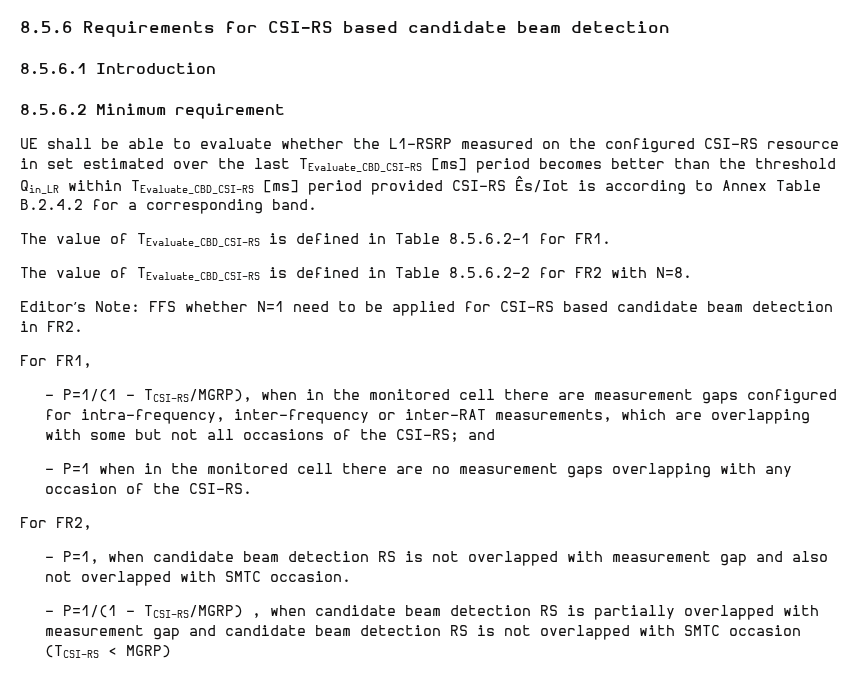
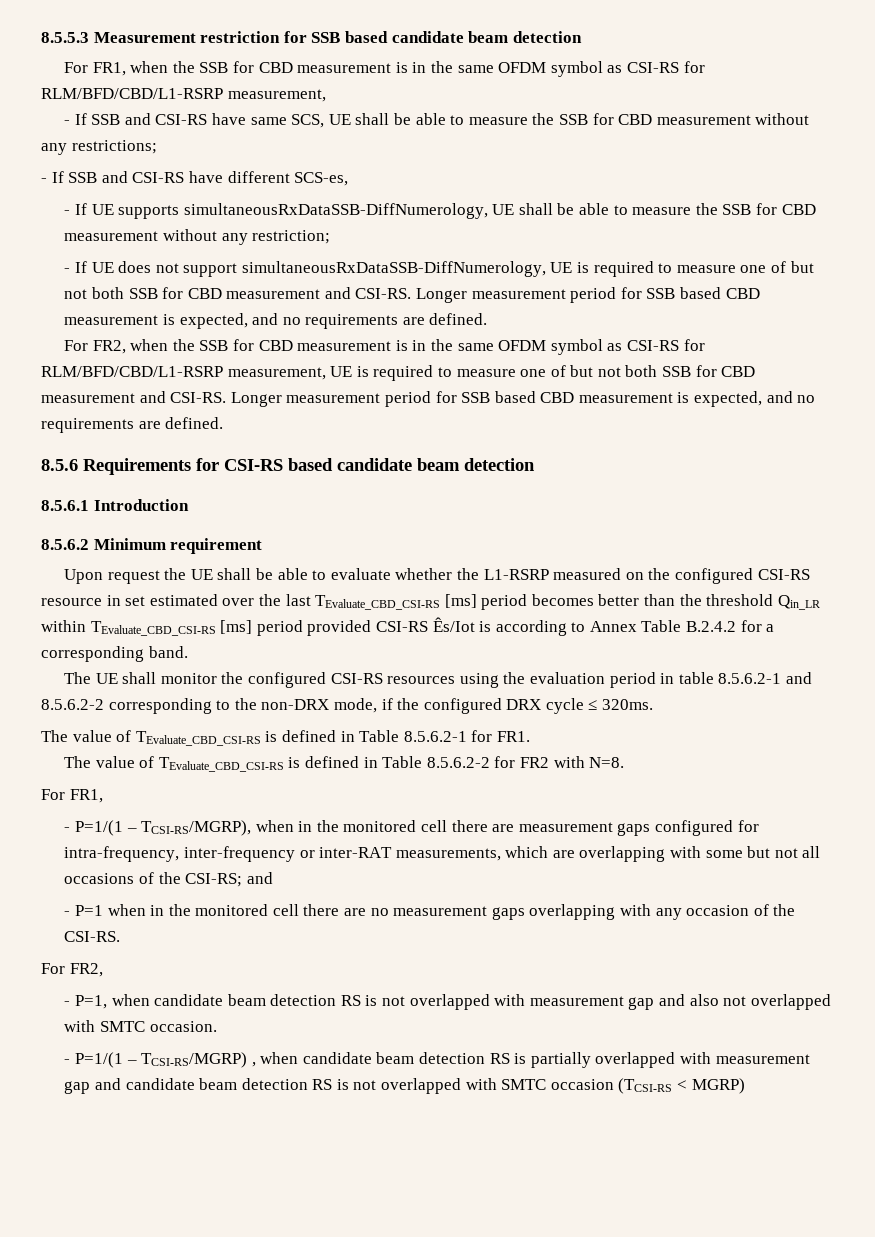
(20, 27) none -> [41,31,582,43] [64,61,705,77] [41,88,326,102] [64,113,810,128] [41,140,157,155] [41,171,349,186] [64,203,816,219] [64,229,331,245] [64,261,814,277] [64,287,760,303] [64,313,488,329] [64,339,705,355] [41,365,756,381] [41,391,816,407] [41,417,224,433] 8.5.5.3 Measurement restriction for SSB based candidate beam detection // For FR1, when the SSB for CBD measurement is in the same OFDM symbol as CSI-RS for RLM/BFD/CBD/L1-RSRP measurement, // - If SSB and CSI-RS have same SCS, UE shall be able to measure the SSB for CBD measurement without any restrictions; // - If SSB and CSI-RS have different SCS-es, // - If UE supports simultaneousRxDataSSB-DiffNumerology, UE shall be able to measure the SSB for CBD measurement without any restriction; // - If UE does not support simultaneousRxDataSSB-DiffNumerology, UE is required to measure one of but not both SSB for CBD measurement and CSI-RS. Longer measurement period for SSB based CBD measurement is expected, and no requirements are defined. // For FR2, when the SSB for CBD measurement is in the same OFDM symbol as CSI-RS for RLM/BFD/CBD/L1-RSRP measurement, UE is required to measure one of but not both SSB for CBD measurement and CSI-RS. Longer measurement period for SSB based CBD measurement is expected, and no requirements are defined. //
(285, 111) none -> [64,568,187,584] Upon request the
(317, 204) none -> [64,672,812,688] [41,698,654,714] // The UE shall monitor the configured CSI-RS resources using the evaluation period in table 8.5.6.2-1 and 8.5.6.2-2 corresponding to the non-DRX mode, if the configured DRX cycle ≤ 320ms.
[20,301,833,316] [20,321,83,332] // Editor’s Note: FFS whether N=1 need to be applied for CSI-RS based candidate beam detection in FR2. -> (625, 762) none

